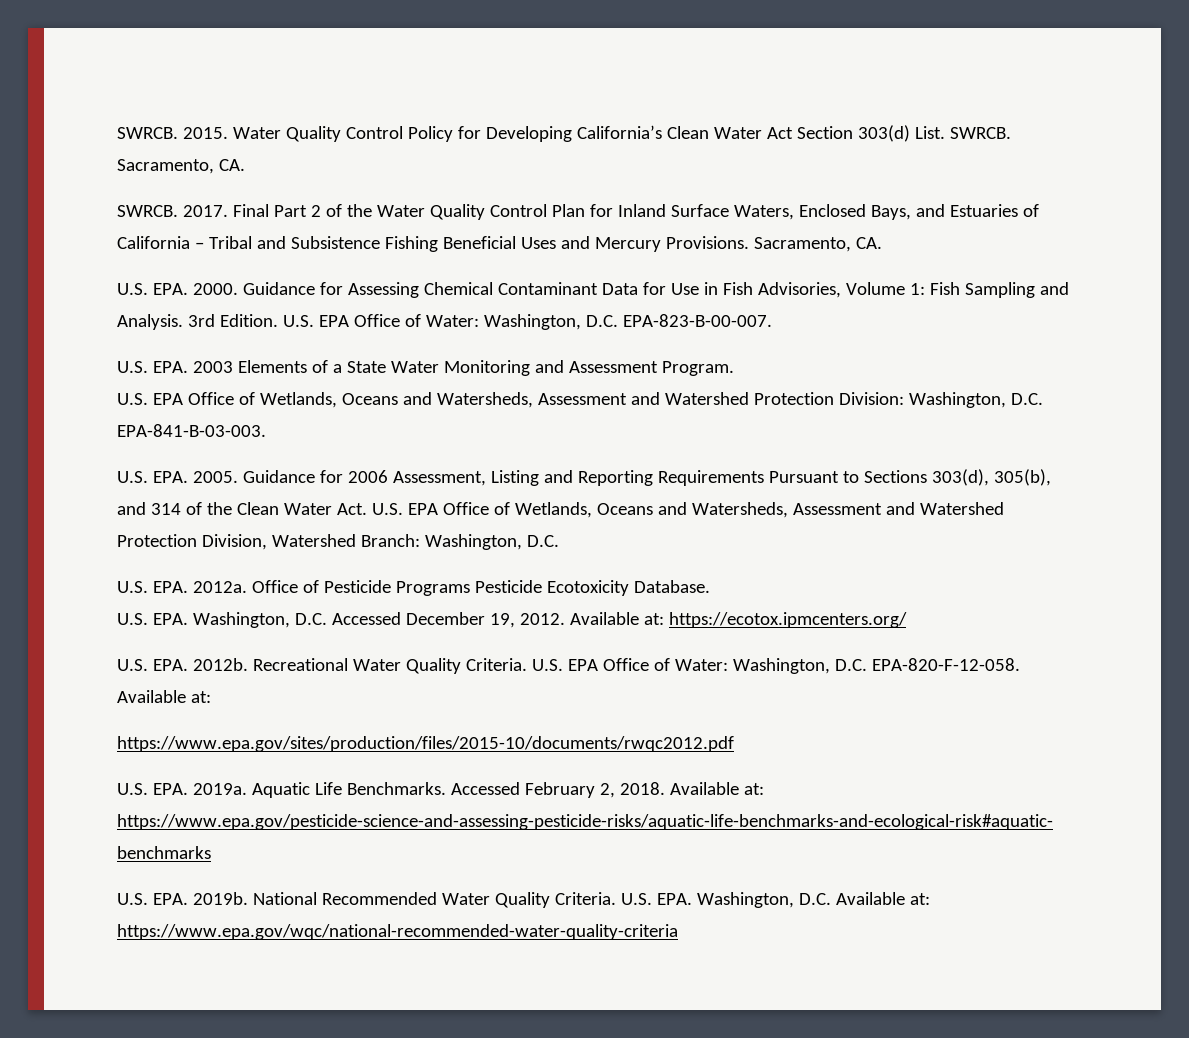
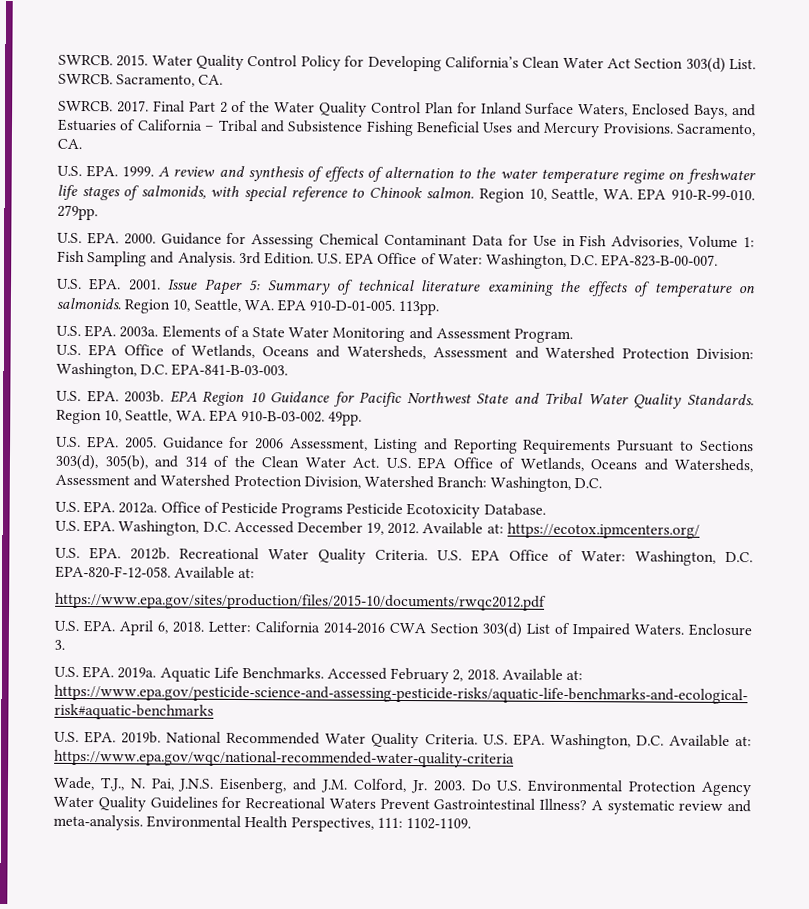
(882, 243) none -> [57,165,757,185] [57,184,756,203] [57,204,98,221] // U.S. EPA. 1999. A review and synthesis of effects of alternation to the water temperature regime on freshwater life stages of salmonids, with special reference to Chinook salmon. Region 10, Seattle, WA. EPA 910-R-99-010. 279pp.
[192,361,233,373] 2003 -> [127,278,757,298] [56,297,440,316] [56,325,159,338] 2001. Issue Paper 5: Summary of technical literature examining the effects of temperature on salmonids. Region 10, Seattle, WA. EPA 910-D-01-005. 113pp. // U.S. EPA. 2003a.
(266, 430) none -> [56,390,754,409] [56,409,363,426] // U.S. EPA. 2003b. EPA Region 10 Guidance for Pacific Northwest State and Tribal Water Quality Standards. Region 10, Seattle, WA. EPA 910-B-03-002. 49pp.
(734, 744) none -> [54,620,752,639] [54,639,65,650] // U.S. EPA. April 6, 2018. Letter: California 2014-2016 CWA Section 303(d) List of Impaired Waters. Enclosure 3.
(678, 932) none -> [53,776,752,797] [53,796,751,815] [53,814,471,832] // Wade, T.J., N. Pai, J.N.S. Eisenberg, and J.M. Colford, Jr. 2003. Do U.S. Environmental Protection Agency Water Quality Guidelines for Recreational Waters Prevent Gastrointestinal Illness? A systematic review and meta-analysis. Environmental Health Perspectives, 111: 1102-1109.

